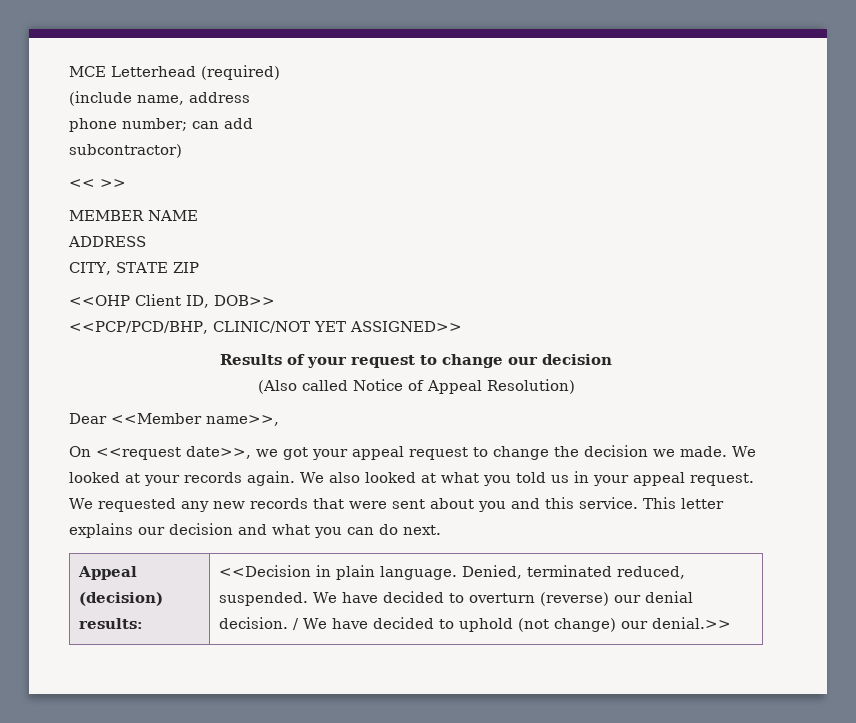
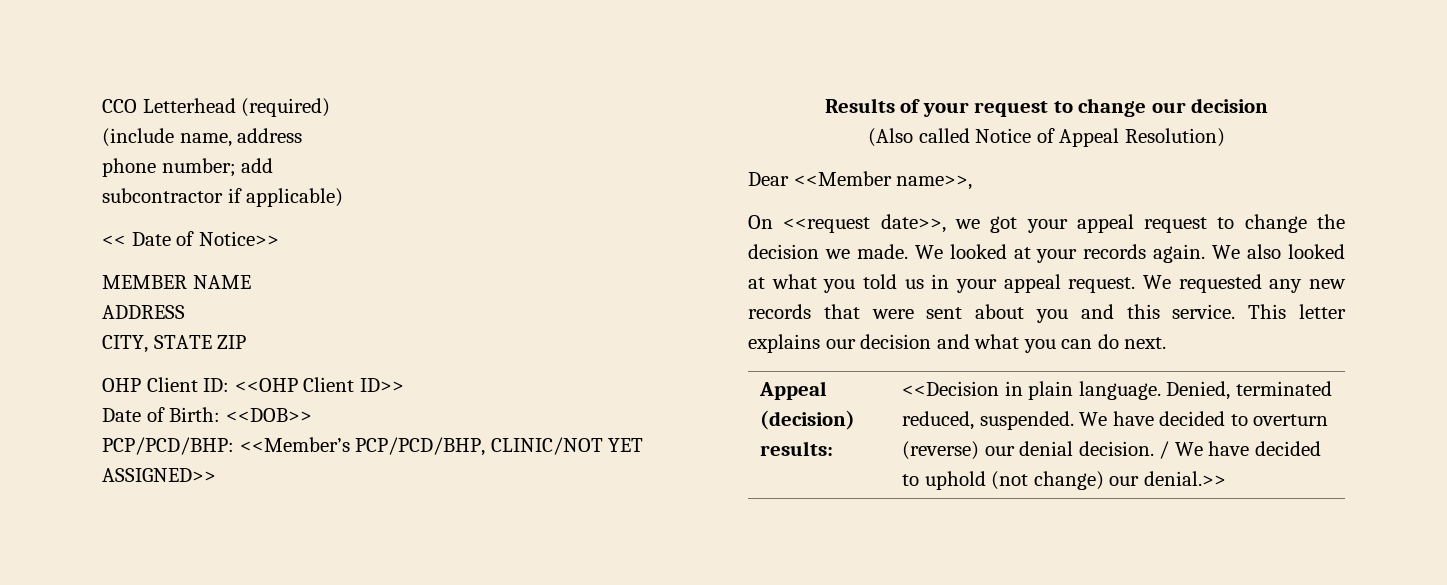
[69,66,106,77] MCE -> [102,99,137,113] CCO
[192,121,219,129] can -> (236, 167) none
[69,144,182,158] [69,179,126,188] subcontractor) // << >> -> [102,188,344,207] [102,231,279,246] subcontractor if applicable) // << Date of Notice>>
[69,294,275,308] [69,321,208,334] <<OHP Client ID, DOB>> // <<PCP/PCD/BHP, -> [102,377,404,392] [102,407,312,422] [102,437,486,456] OHP Client ID: <<OHP Client ID>> // Date of Birth: <<DOB>> // PCP/PCD/BHP: <<Member’s PCP/PCD/BHP,

